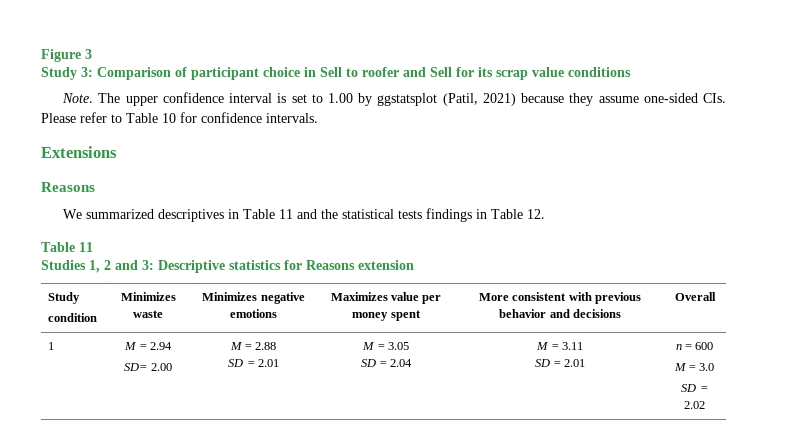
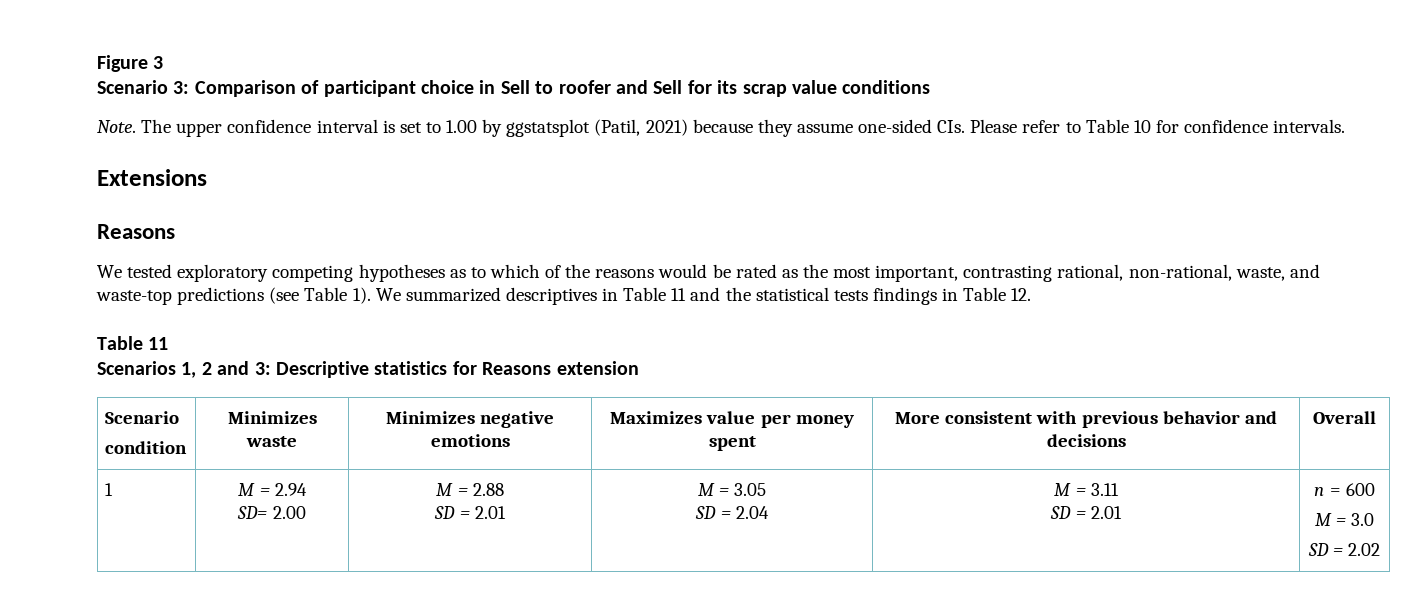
[41,67,77,80] Study -> [97,80,168,94] Scenario
(83, 214) none -> [127,264,1320,282] [96,287,401,305] tested exploratory competing hypotheses as to which of the reasons would be rated as the most important, contrasting rational, non-rational, waste, and waste-top predictions (see Table 1). We
[41,260,86,270] Studies -> [97,361,176,375] Scenarios
[47,292,80,304] Study -> [105,411,180,424] Scenario

